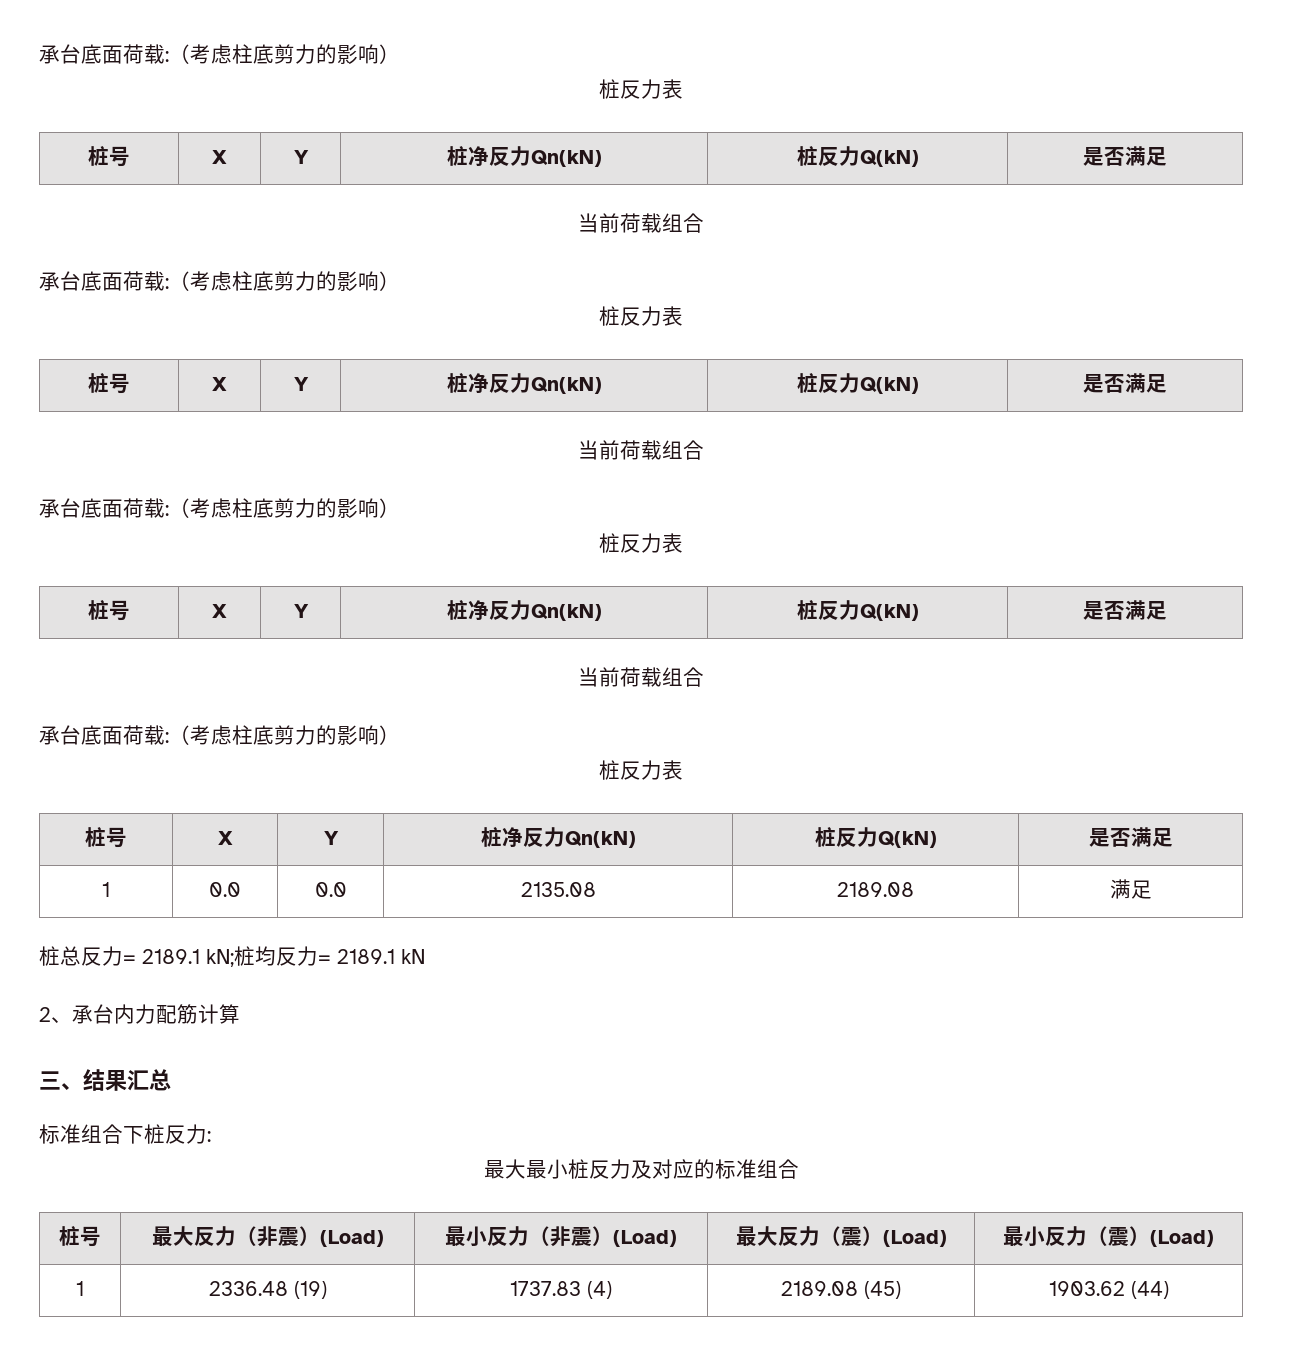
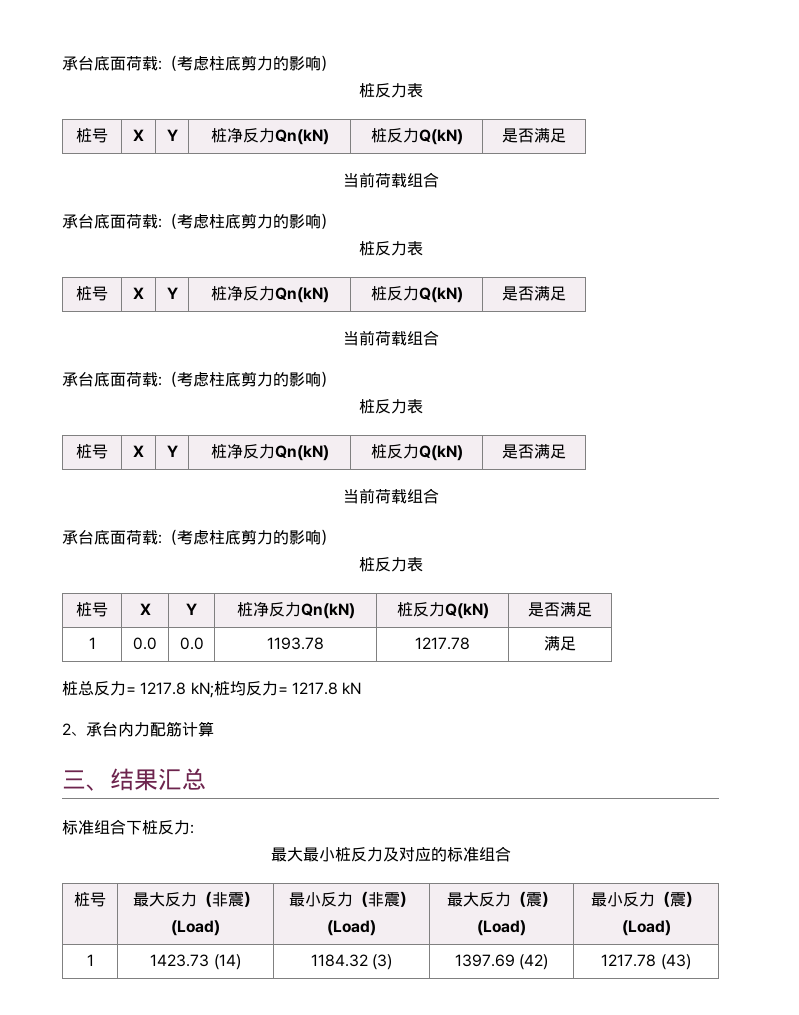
[520,882,596,897] [837,882,914,897] 2135.08 | 2189.08 -> [267,637,324,650] [415,637,470,650] 1193.78 | 1217.78
[142,949,200,964] 2189.1 -> [140,682,187,695] 1217.8
[337,949,395,964] 2189.1 -> [291,682,338,695] 1217.8
[208,1281,327,1299] [510,1281,612,1299] [781,1281,901,1299] [1048,1281,1169,1299] 2336.48 (19) | 1737.83 (4) | 2189.08 (45) | 1903.62 (44) -> [150,954,241,970] [310,954,393,970] [454,954,549,970] [601,954,691,970] 1423.73 (14) | 1184.32 (3) | 1397.69 (42) | 1217.78 (43)

